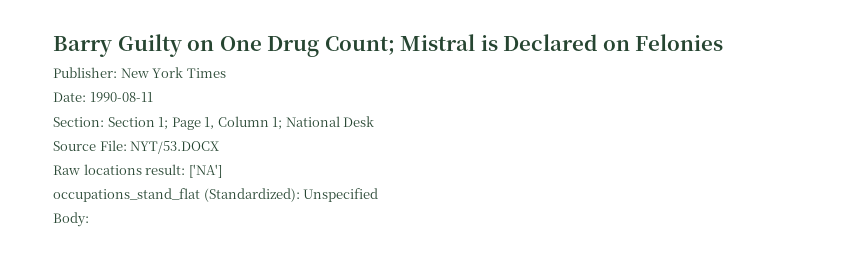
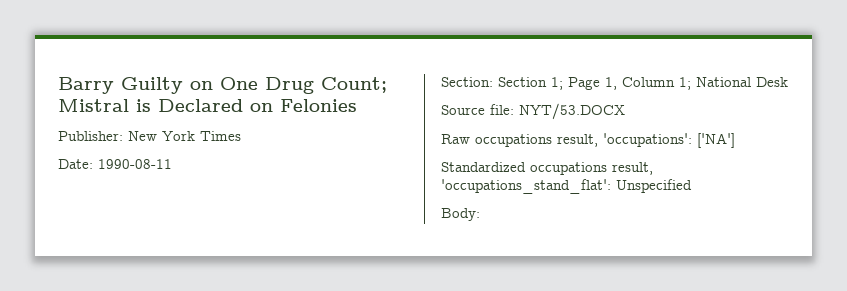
[99,140,127,151] File: -> [490,104,514,115] file:
[83,164,222,178] [53,188,300,202] locations result: ['NA'] // occupations_stand_flat (Standardized): -> [475,133,735,148] [441,162,653,175] [441,179,611,194] occupations result, 'occupations': ['NA'] // Standardized occupations result, 'occupations_stand_flat':

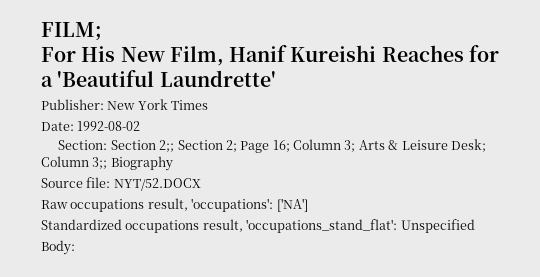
[58,77,387,94] [58,99,357,112] Barry Guilty on One Drug Count; Mistral is Declared on Felonies -> [41,22,102,41] [41,45,499,66] [41,70,276,87] FILM; // For His New Film, Hanif Kureishi Reaches for a 'Beautiful Laundrette'
[98,159,172,169] 1990-08-11 -> [77,121,141,131] 1992-08-02
[551,77,788,90] 1; Page 1, Column 1; National Desk -> [159,139,486,153] [41,156,173,171] 2;; Section 2; Page 16; Column 3; Arts & Leisure Desk; Column 3;; Biography
[519,103,625,120] NYT/53.DOCX -> [113,178,201,191] NYT/52.DOCX

